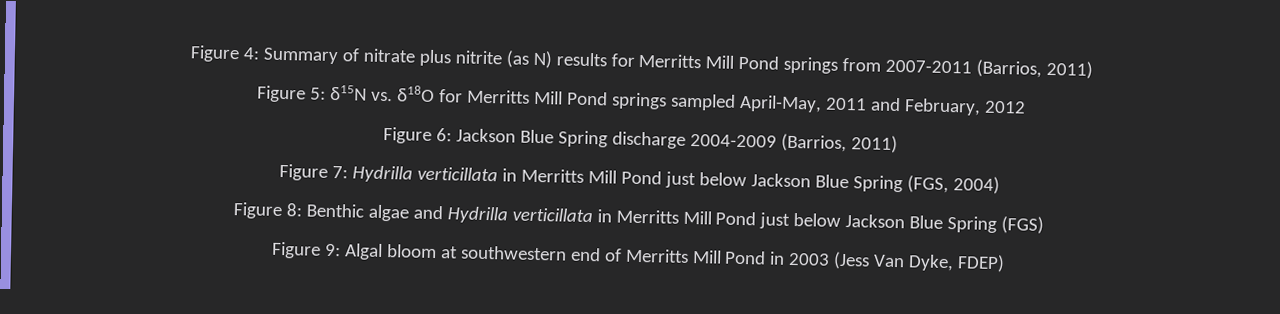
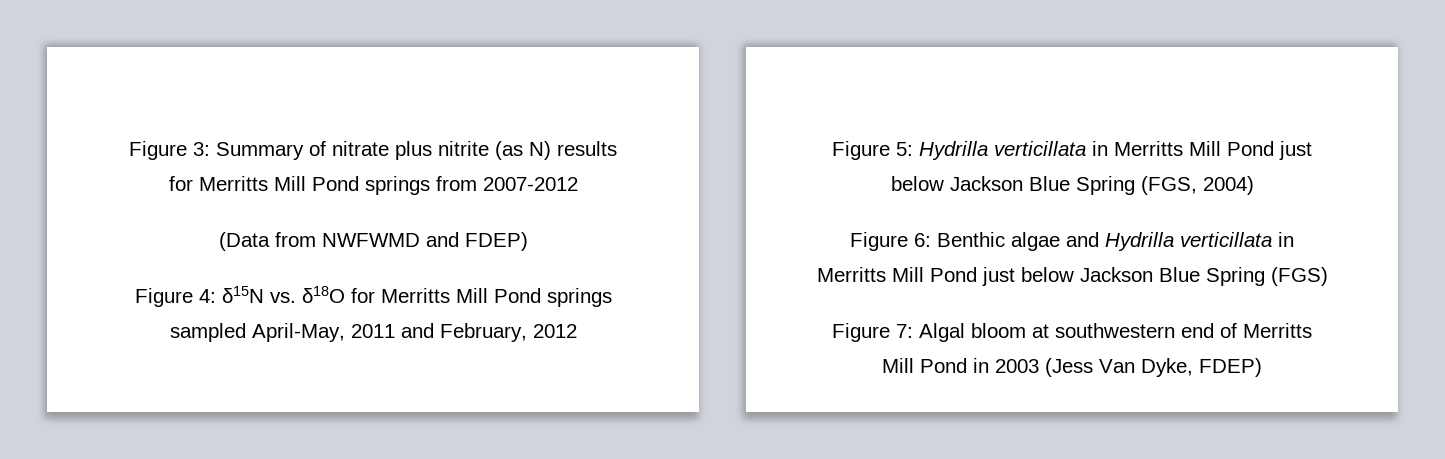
[189,45,260,63] Figure 4: -> [129,141,210,160] Figure 3:
[885,59,1094,79] [257,85,327,103] 2007-2011 (Barrios, 2011) // Figure 5: -> [482,177,578,191] [218,232,528,251] [134,288,216,307] 2007-2012 // (Data from NWFWMD and FDEP) // Figure 4:
[436,128,898,154] [279,163,349,181] 6: Jackson Blue Spring discharge 2004-2009 (Barrios, 2011) // Figure 7: -> [896,142,913,156] 5:
[285,203,303,217] 8: -> [914,233,931,247] 6:
[324,243,341,257] 9: -> [896,324,913,338] 7:

